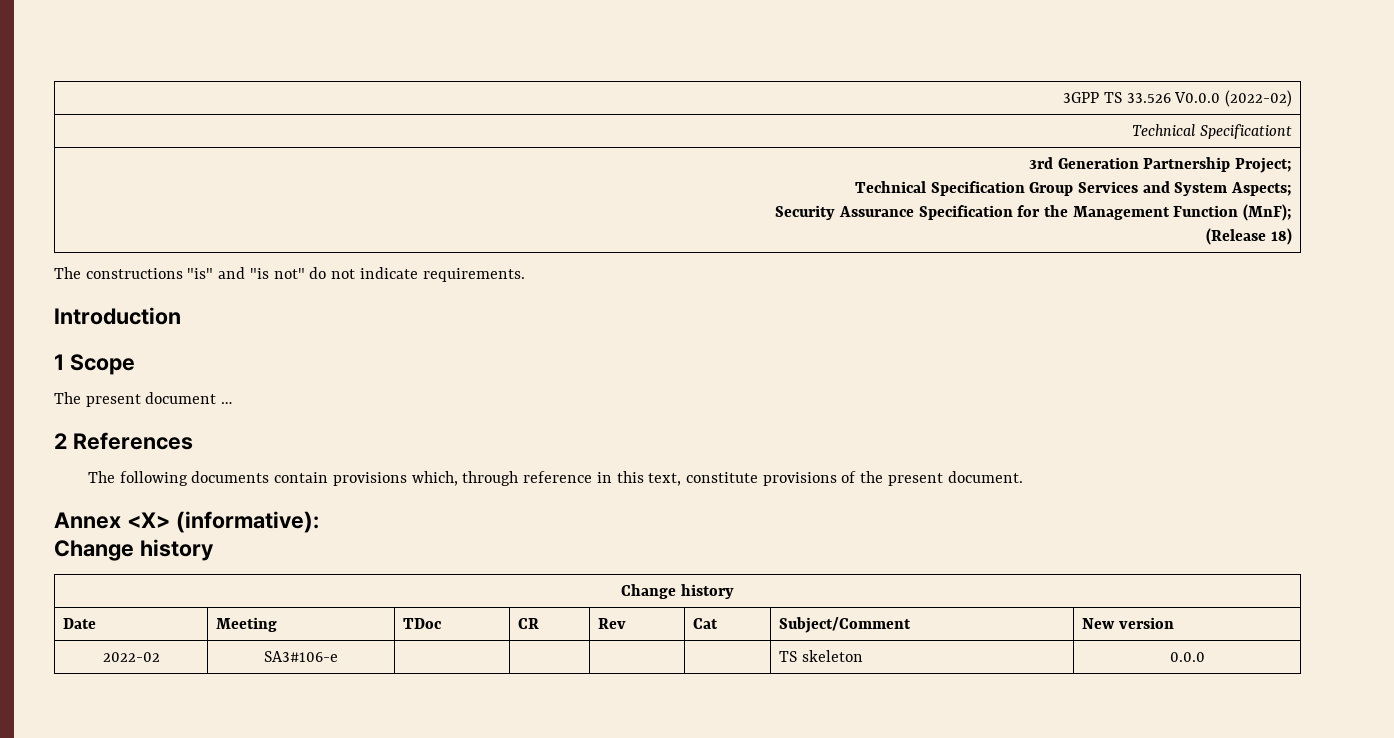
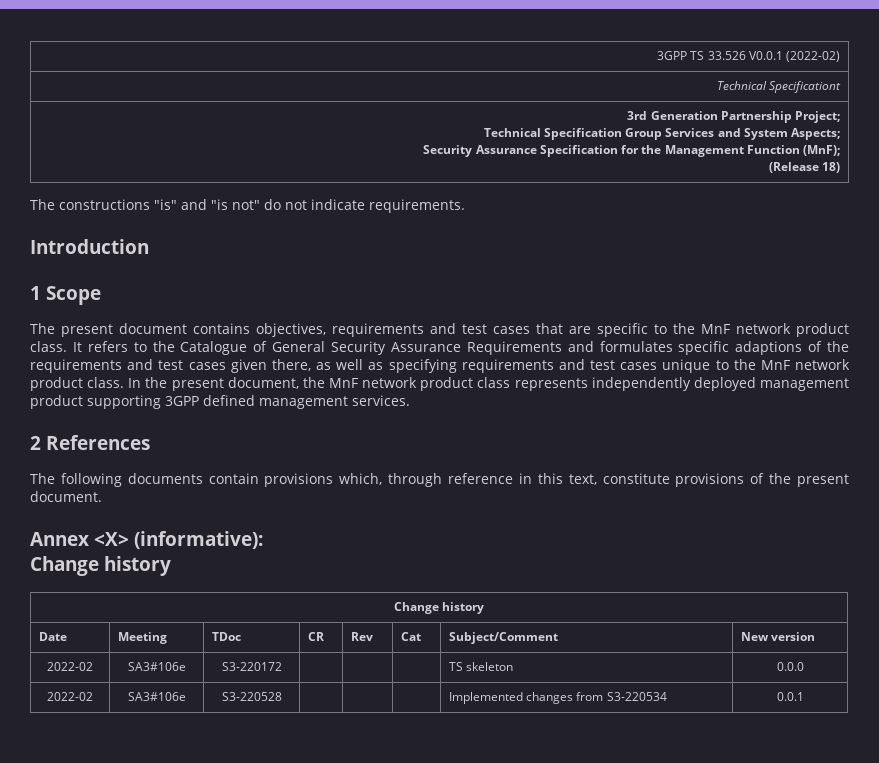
[1174,92,1221,103] V0.0.0 -> [748,51,783,60] V0.0.1
[221,402,233,404] … -> [193,323,849,337] [30,341,849,355] [30,359,850,373] [30,377,849,391] [30,395,410,409] contains objectives, requirements and test cases that are specific to the MnF network product class. It refers to the Catalogue of General Security Assurance Requirements and formulates specific adaptions of the requirements and test cases given there, as well as specifying requirements and test cases unique to the MnF network product class. In the present document, the MnF network product class represents independently deployed management product supporting 3GPP defined management services.
[264,651,338,662] SA3#106-e | -> [127,662,186,671] [221,662,282,671] SA3#106e | S3-220172
(1205, 657) none -> [47,692,93,701] [127,692,186,701] [221,692,282,701] [448,692,667,704] [776,692,804,701] // 2022-02 | SA3#106e | S3-220528 | | | | Implemented changes from S3-220534 | 0.0.1

